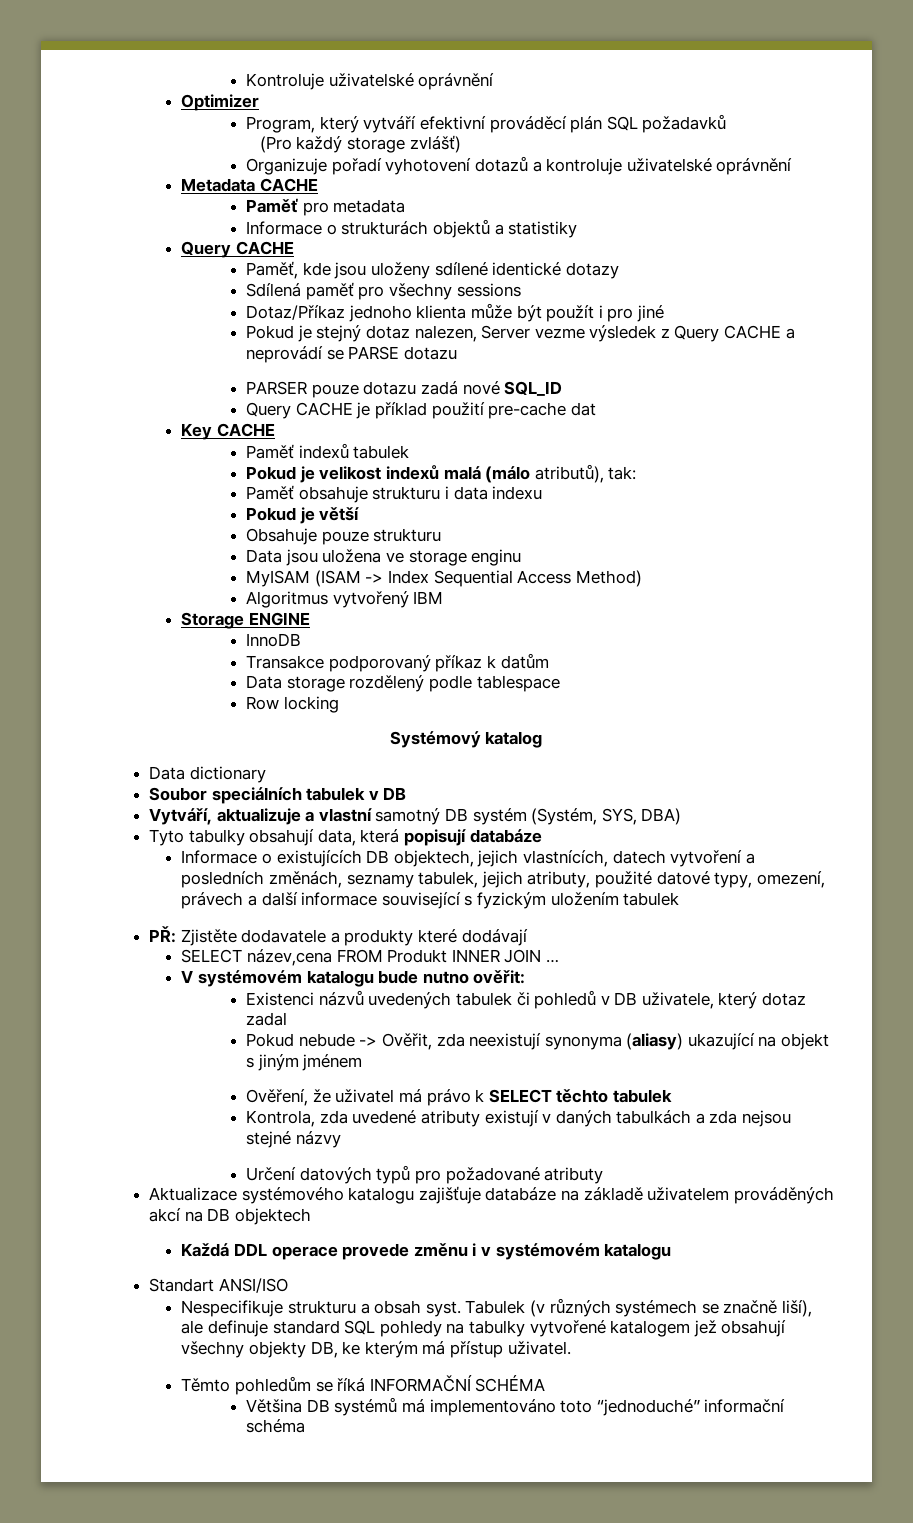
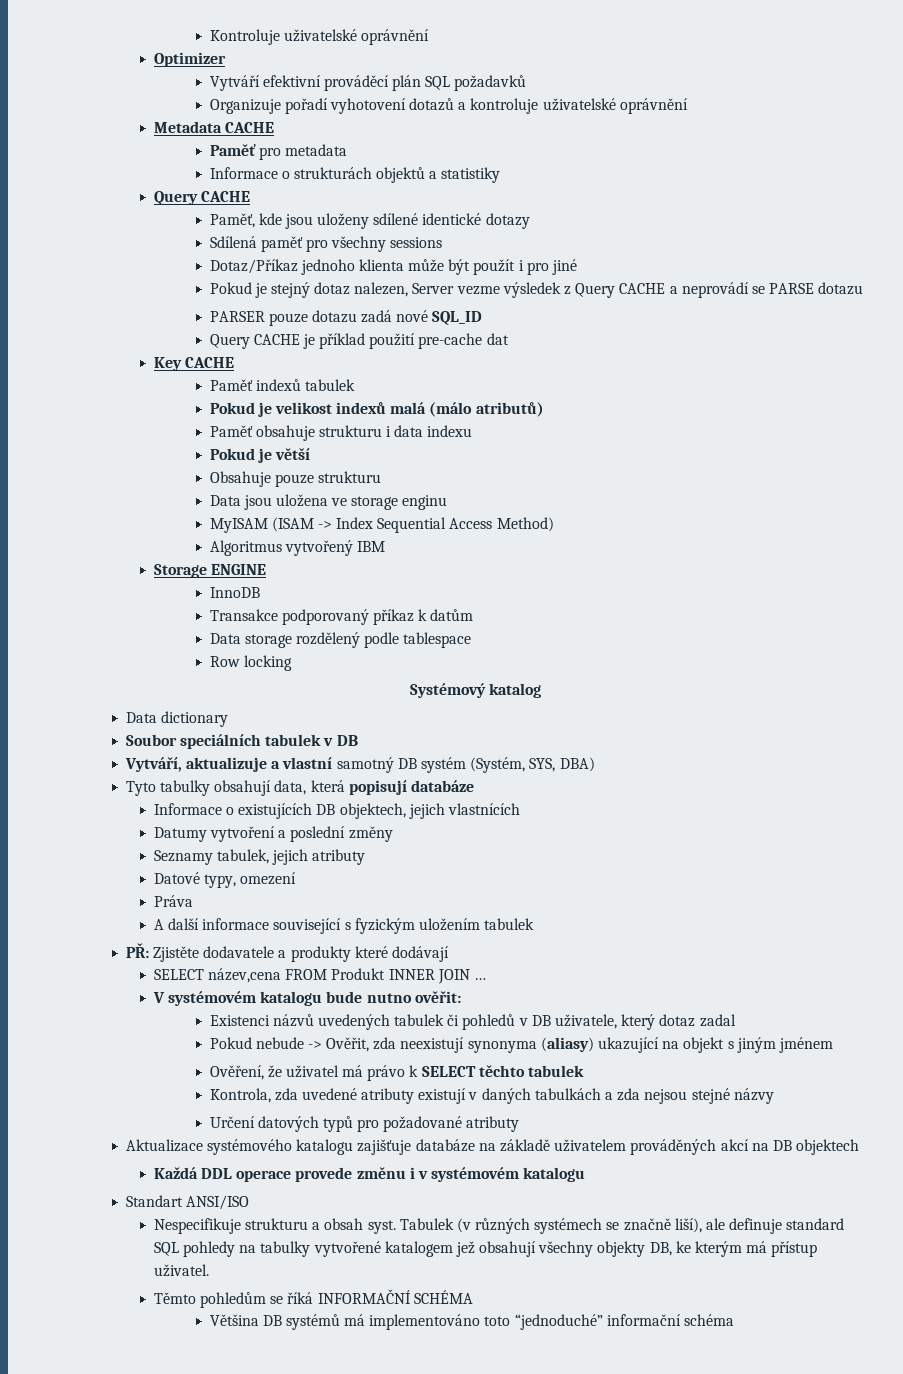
[246,116,417,133] Program, který vytváří -> [209,75,260,91] Vytváří
[259,135,461,153] // (Pro každý storage zvlášť) -> (527, 83) none
[534,464,637,483] atributů), tak: -> [475,402,544,417] atributů)
[522,850,755,867] [181,871,825,888] [181,892,258,909] vlastnících, datech vytvoření a posledních změnách, seznamy tabulek, jejich atributy, použité datové typy, omezení, právech a -> [447,803,520,815] [153,826,393,842] [153,849,366,865] [153,872,297,888] [153,895,193,907] [153,919,164,930] vlastnících // Datumy vytvoření a poslední změny // Seznamy tabulek, jejich atributy // Datové typy, omezení // Práva // A

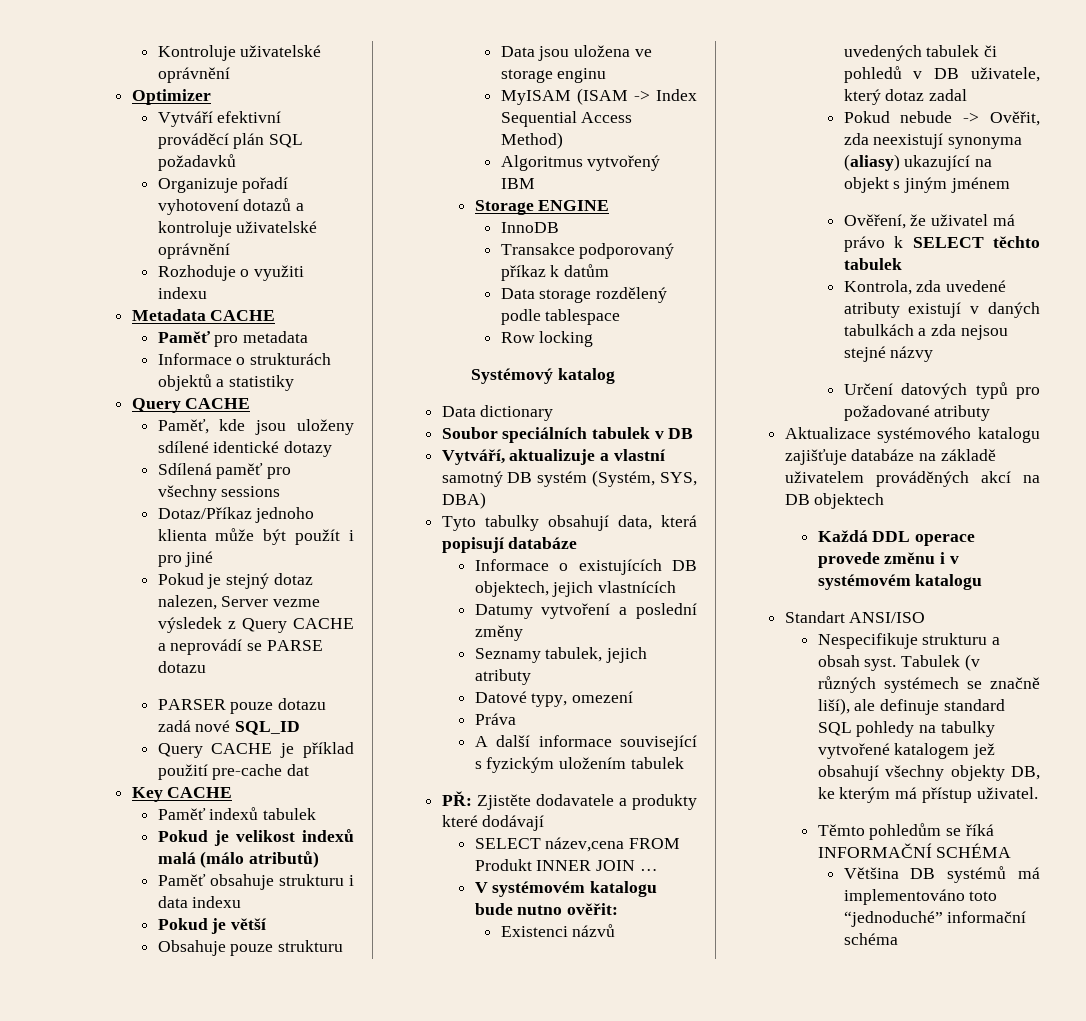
(688, 106) none -> [157,265,305,281] [157,287,207,299] // Rozhoduje o využiti indexu

